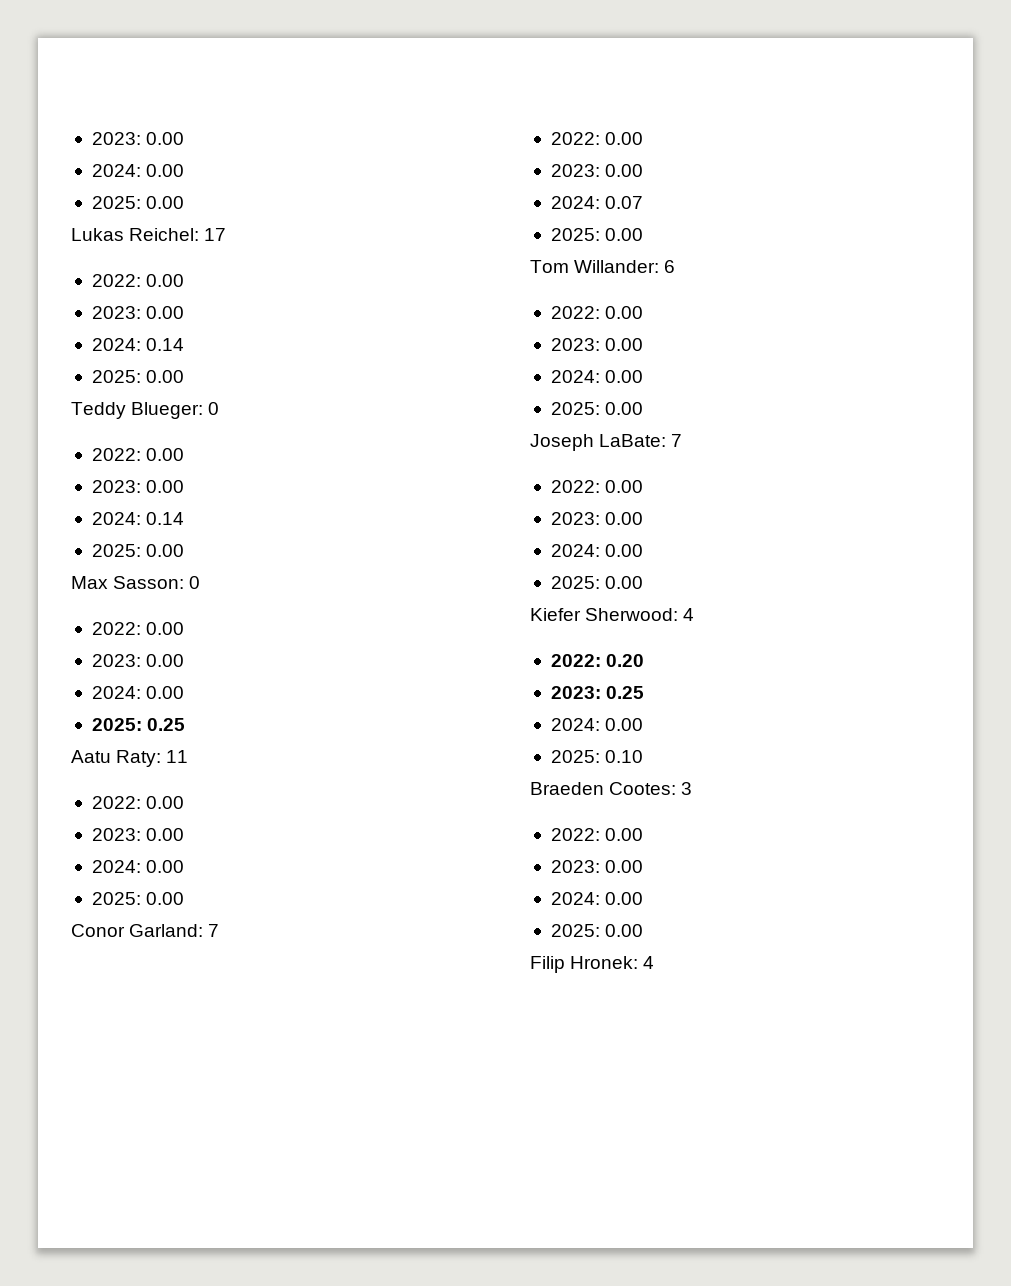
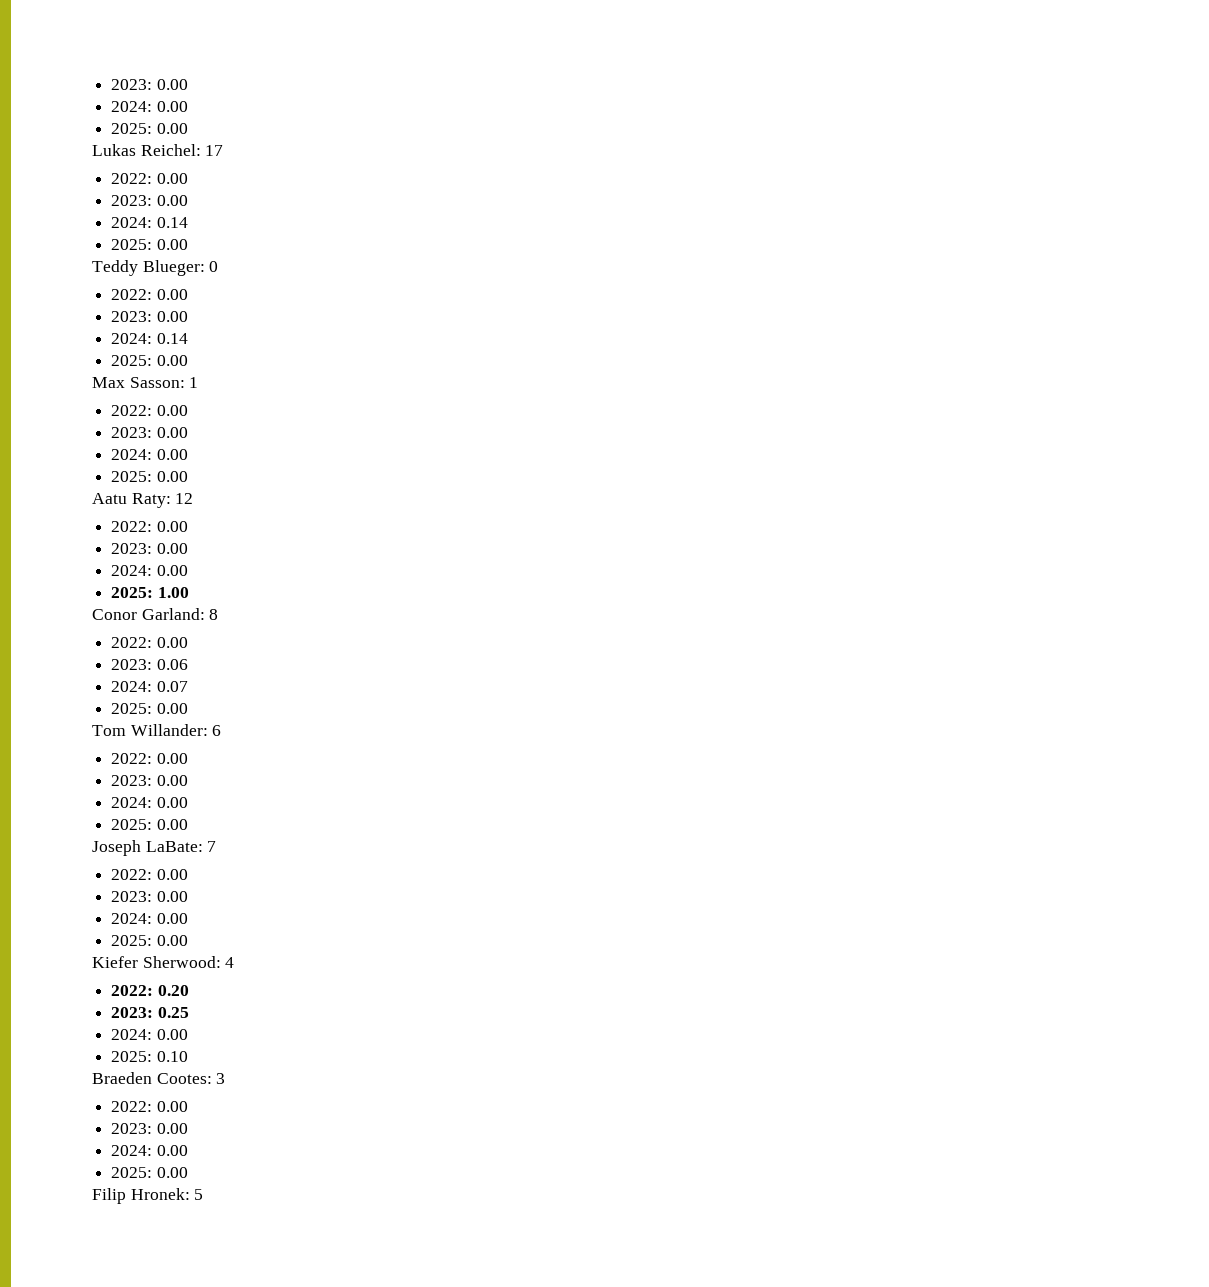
[189,576,201,589] [91,622,185,635] [91,654,185,667] [91,686,185,699] [91,718,186,731] [71,750,189,767] [91,796,185,809] [91,828,185,841] [91,860,185,873] [91,892,185,905] [71,924,220,937] [550,132,644,145] [550,164,644,177] 0 // 2022: 0.00 // 2023: 0.00 // 2024: 0.00 // 2025: 0.25 // Aatu Raty: 11 // 2022: 0.00 // 2023: 0.00 // 2024: 0.00 // 2025: 0.00 // Conor Garland: 7 // 2022: 0.00 // 2023: 0.00 -> [189,377,199,388] [111,405,188,416] [111,427,188,438] [111,449,188,460] [111,471,188,482] [92,493,194,508] [111,521,188,532] [111,543,188,554] [111,565,188,576] [111,587,189,598] [92,608,219,620] [111,637,188,648] [111,659,188,670] 1 // 2022: 0.00 // 2023: 0.00 // 2024: 0.00 // 2025: 0.00 // Aatu Raty: 12 // 2022: 0.00 // 2023: 0.00 // 2024: 0.00 // 2025: 1.00 // Conor Garland: 8 // 2022: 0.00 // 2023: 0.06
[643,956,655,969] 4 -> [194,1189,204,1200] 5

